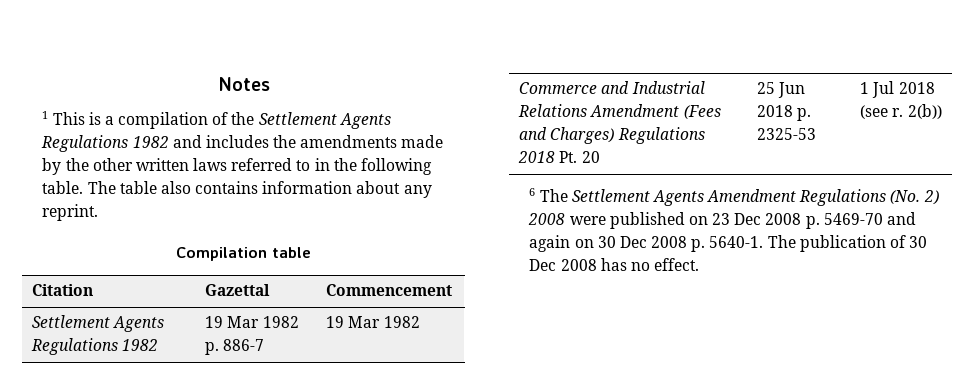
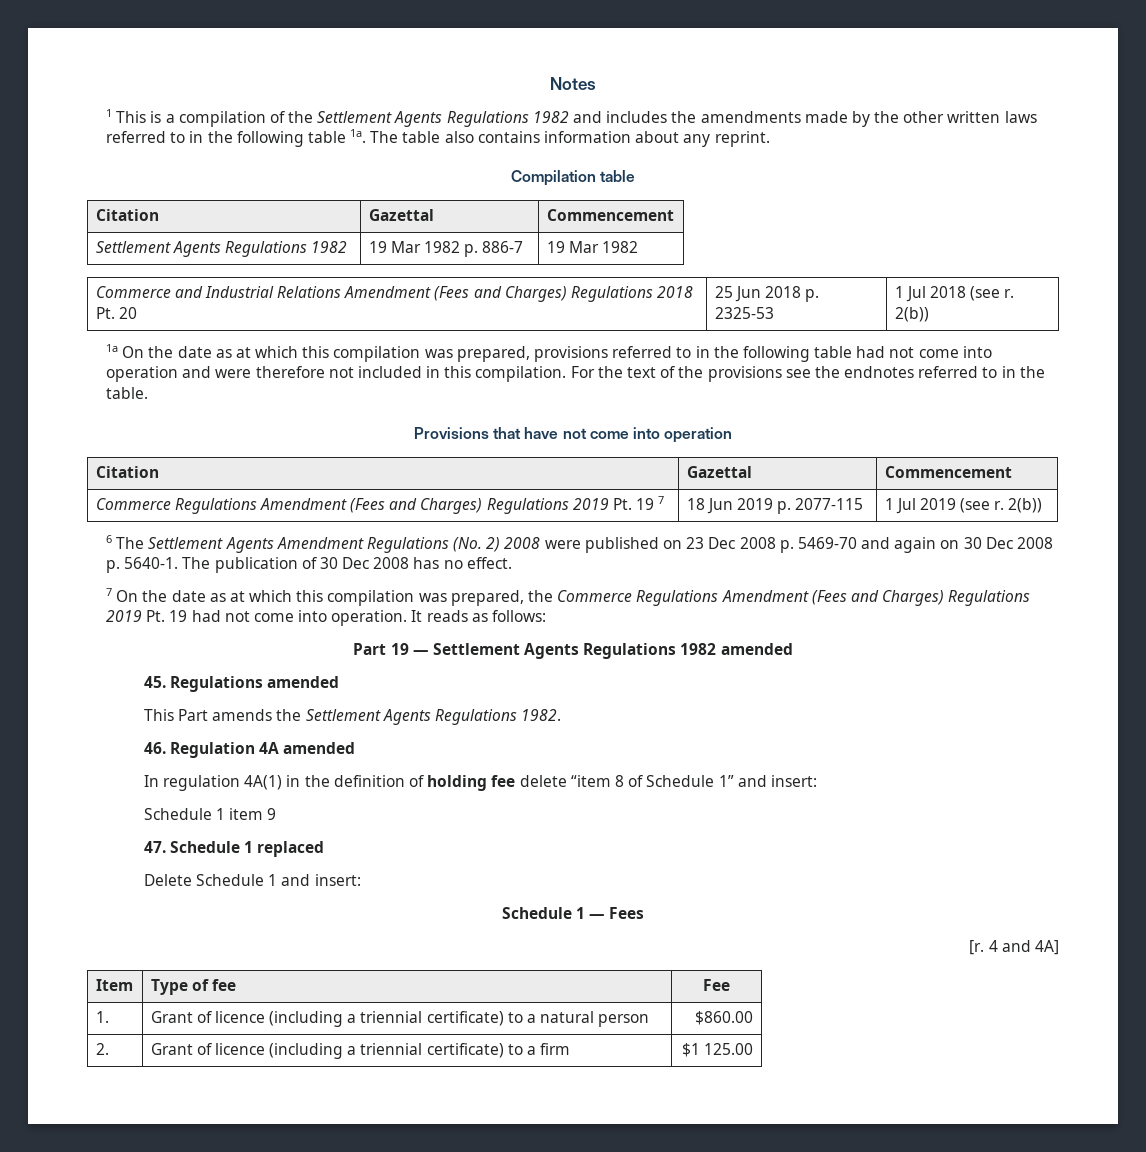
[42,181,84,194] table. -> [307,129,367,143] table 1a.
(942, 111) none -> [105,344,992,362] [105,366,1045,382] [105,387,148,399] [413,427,733,443] [95,466,159,478] [686,466,752,478] [884,466,1012,478] [95,496,665,514] [686,498,864,514] [884,498,1043,514] // 1a On the date as at which this compilation was prepared, provisions referred to in the following table had not come into operation and were therefore not included in this compilation. For the text of the provisions see the endnotes referred to in the table. // Provisions that have not come into operation // Citation | Gazettal | Commencement // Commerce Regulations Amendment (Fees and Charges) Regulations 2019 Pt. 19 7 | 18 Jun 2019 p. 2077-115 | 1 Jul 2019 (see r. 2(b))
(700, 264) none -> [105,588,1031,606] [105,610,547,626] [353,643,793,659] [143,676,340,692] [143,709,562,725] [143,742,356,758] [143,775,817,791] [143,808,277,820] [143,841,325,857] [143,874,361,886] [501,907,645,919] [969,940,1059,955] [95,979,133,991] [150,979,236,995] [703,979,730,991] [95,1011,109,1023] [150,1011,650,1027] [695,1011,754,1025] [95,1043,109,1055] [150,1043,571,1059] [682,1043,754,1057] // 7 On the date as at which this compilation was prepared, the Commerce Regulations Amendment (Fees and Charges) Regulations 2019 Pt. 19 had not come into operation. It reads as follows: // Part 19 — Settlement Agents Regulations 1982 amended // 45. Regulations amended // This Part amends the Settlement Agents Regulations 1982. // 46. Regulation 4A amended // In regulation 4A(1) in the definition of holding fee delete “item 8 of Schedule 1” and insert: // Schedule 1 item 9 // 47. Schedule 1 replaced // Delete Schedule 1 and insert: // Schedule 1 — Fees // [r. 4 and 4A] // Item | Type of fee | Fee // 1. | Grant of licence (including a triennial certificate) to a natural person | $860.00 // 2. | Grant of licence (including a triennial certificate) to a firm | $1 125.00

